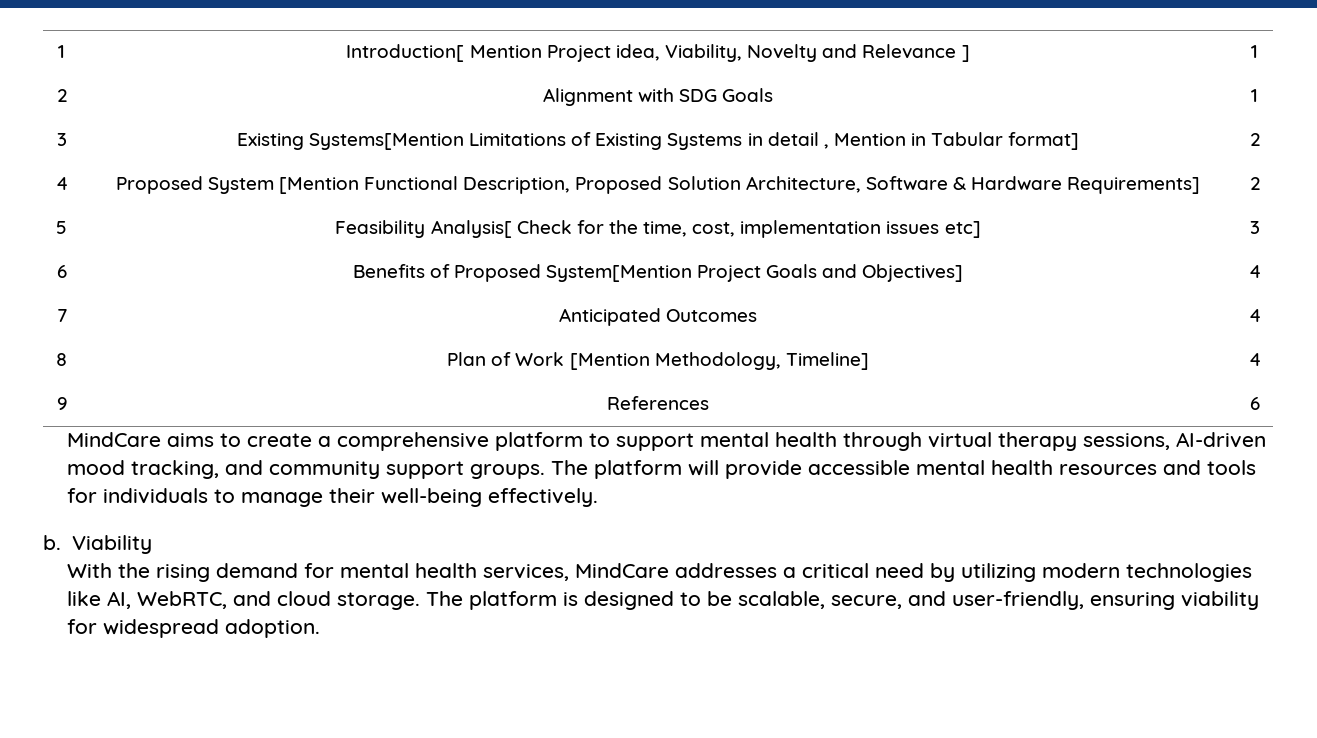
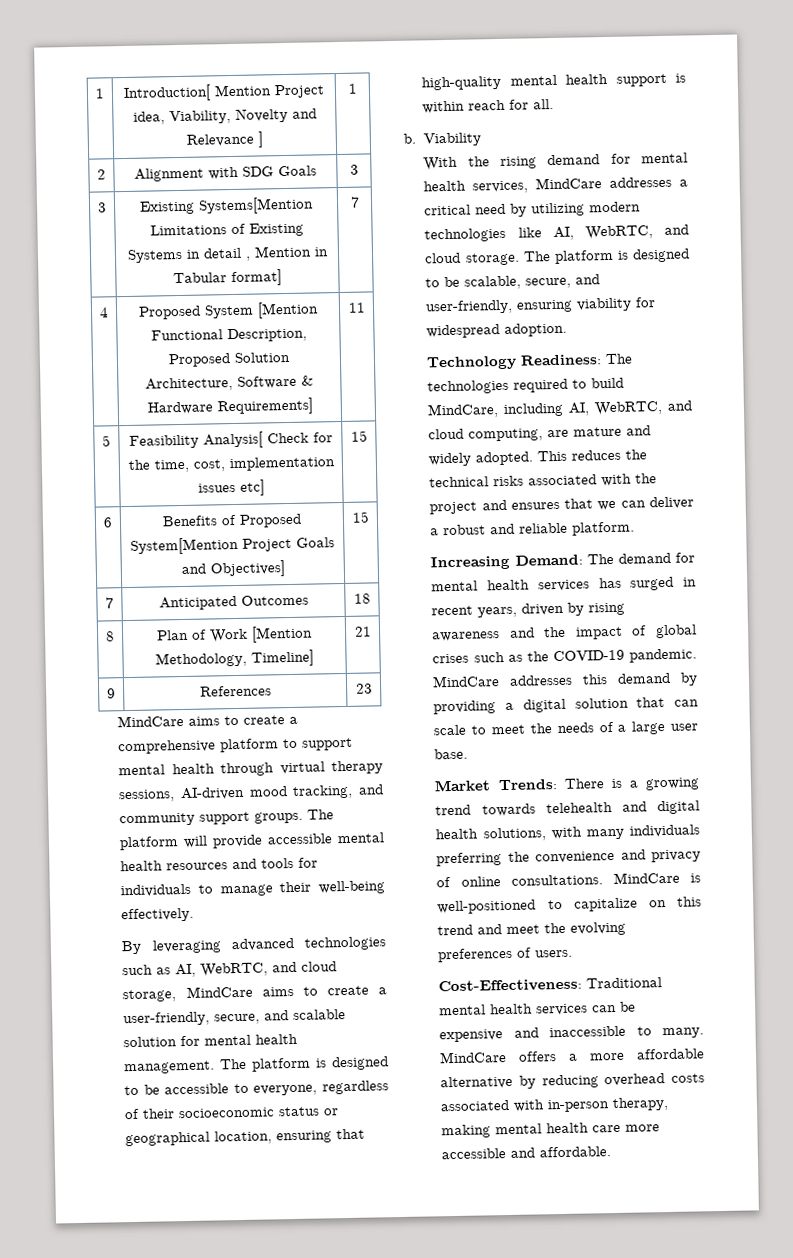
[1251,89,1258,102] 1 -> [349,164,359,175] 3
[1249,133,1260,146] 2 -> [349,196,360,208] 7
[1249,177,1260,190] 2 -> [347,302,366,313] 11
[1249,221,1260,234] 3 -> [350,430,368,442] 15
[1248,265,1261,278] 4 -> [351,511,370,523] 15
[1248,309,1261,322] 4 -> [353,593,371,604] 18
[1248,353,1261,366] 4 -> [353,626,372,637] 21
[1249,397,1260,410] 6 -> [355,683,373,694] 23
(598, 497) none -> [121,936,386,955] [122,961,338,978] [122,985,387,1003] [123,1009,347,1027] [123,1033,299,1048] [124,1056,389,1075] [124,1080,389,1096] [124,1106,340,1120] [125,1128,366,1147] [421,73,686,91] [422,98,555,114] // By leveraging advanced technologies such as AI, WebRTC, and cloud storage, MindCare aims to create a user-friendly, secure, and scalable solution for mental health management. The platform is designed to be accessible to everyone, regardless of their socioeconomic status or geographical location, ensuring that high-quality mental health support is within reach for all.
(320, 628) none -> [426,353,634,371] [427,377,625,395] [427,400,692,419] [428,425,652,442] [428,449,648,467] [429,473,658,488] [429,496,694,515] [430,521,636,536] [430,552,695,571] [431,576,697,592] [431,602,626,618] [432,624,697,642] [432,648,697,664] [432,672,698,688] [433,696,699,715] [433,720,698,736] [434,748,469,760] [434,777,700,792] [435,800,700,817] [435,824,700,842] [436,849,701,867] [436,871,701,888] [437,896,702,915] [437,921,627,936] [437,947,574,963] [438,977,663,993] [439,1001,637,1016] [439,1025,704,1043] [439,1048,705,1064] [440,1073,705,1090] [440,1096,670,1113] [441,1122,661,1139] [441,1146,612,1160] // Technology Readiness: The technologies required to build MindCare, including AI, WebRTC, and cloud computing, are mature and widely adopted. This reduces the technical risks associated with the project and ensures that we can deliver a robust and reliable platform. // Increasing Demand: The demand for mental health services has surged in recent years, driven by rising awareness and the impact of global crises such as the COVID-19 pandemic. MindCare addresses this demand by providing a digital solution that can scale to meet the needs of a large user base. // Market Trends: There is a growing trend towards telehealth and digital health solutions, with many individuals preferring the convenience and privacy of online consultations. MindCare is well-positioned to capitalize on this trend and meet the evolving preferences of users. // Cost-Effectiveness: Traditional mental health services can be expensive and inaccessible to many. MindCare offers a more affordable alternative by reducing overhead costs associated with in-person therapy, making mental health care more accessible and affordable.

